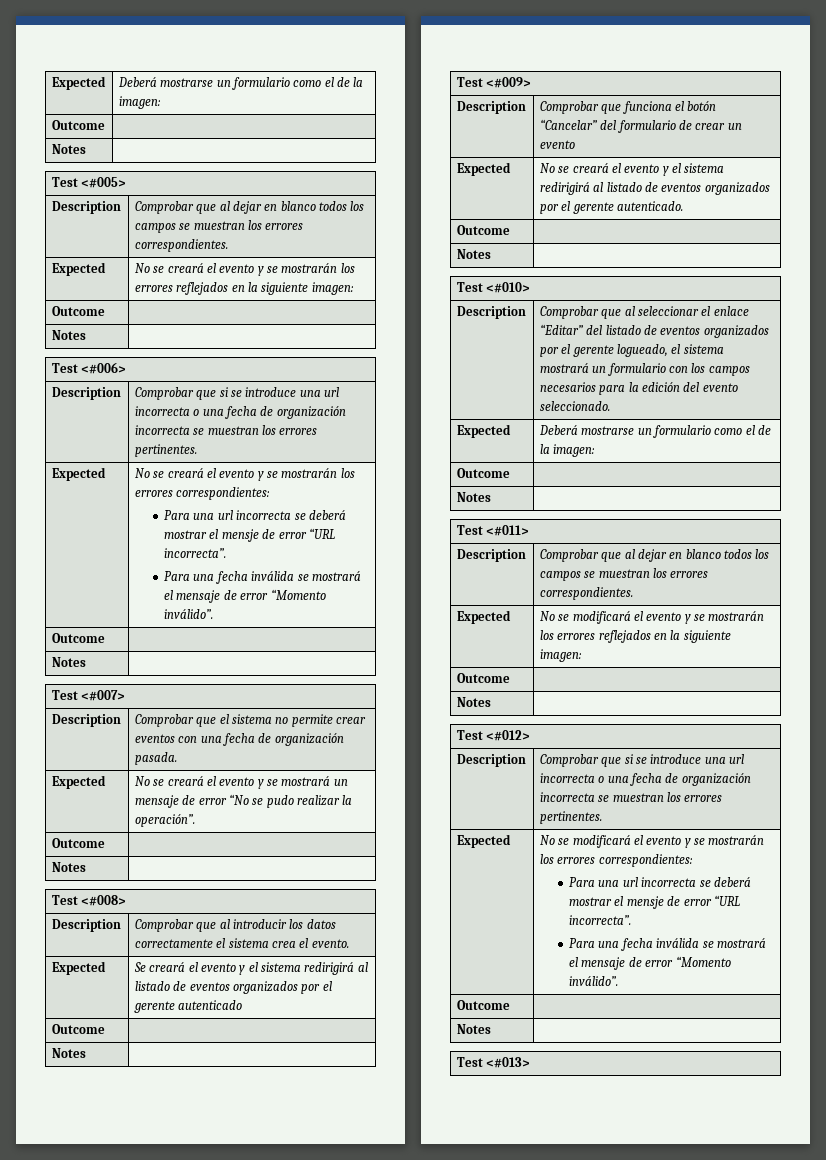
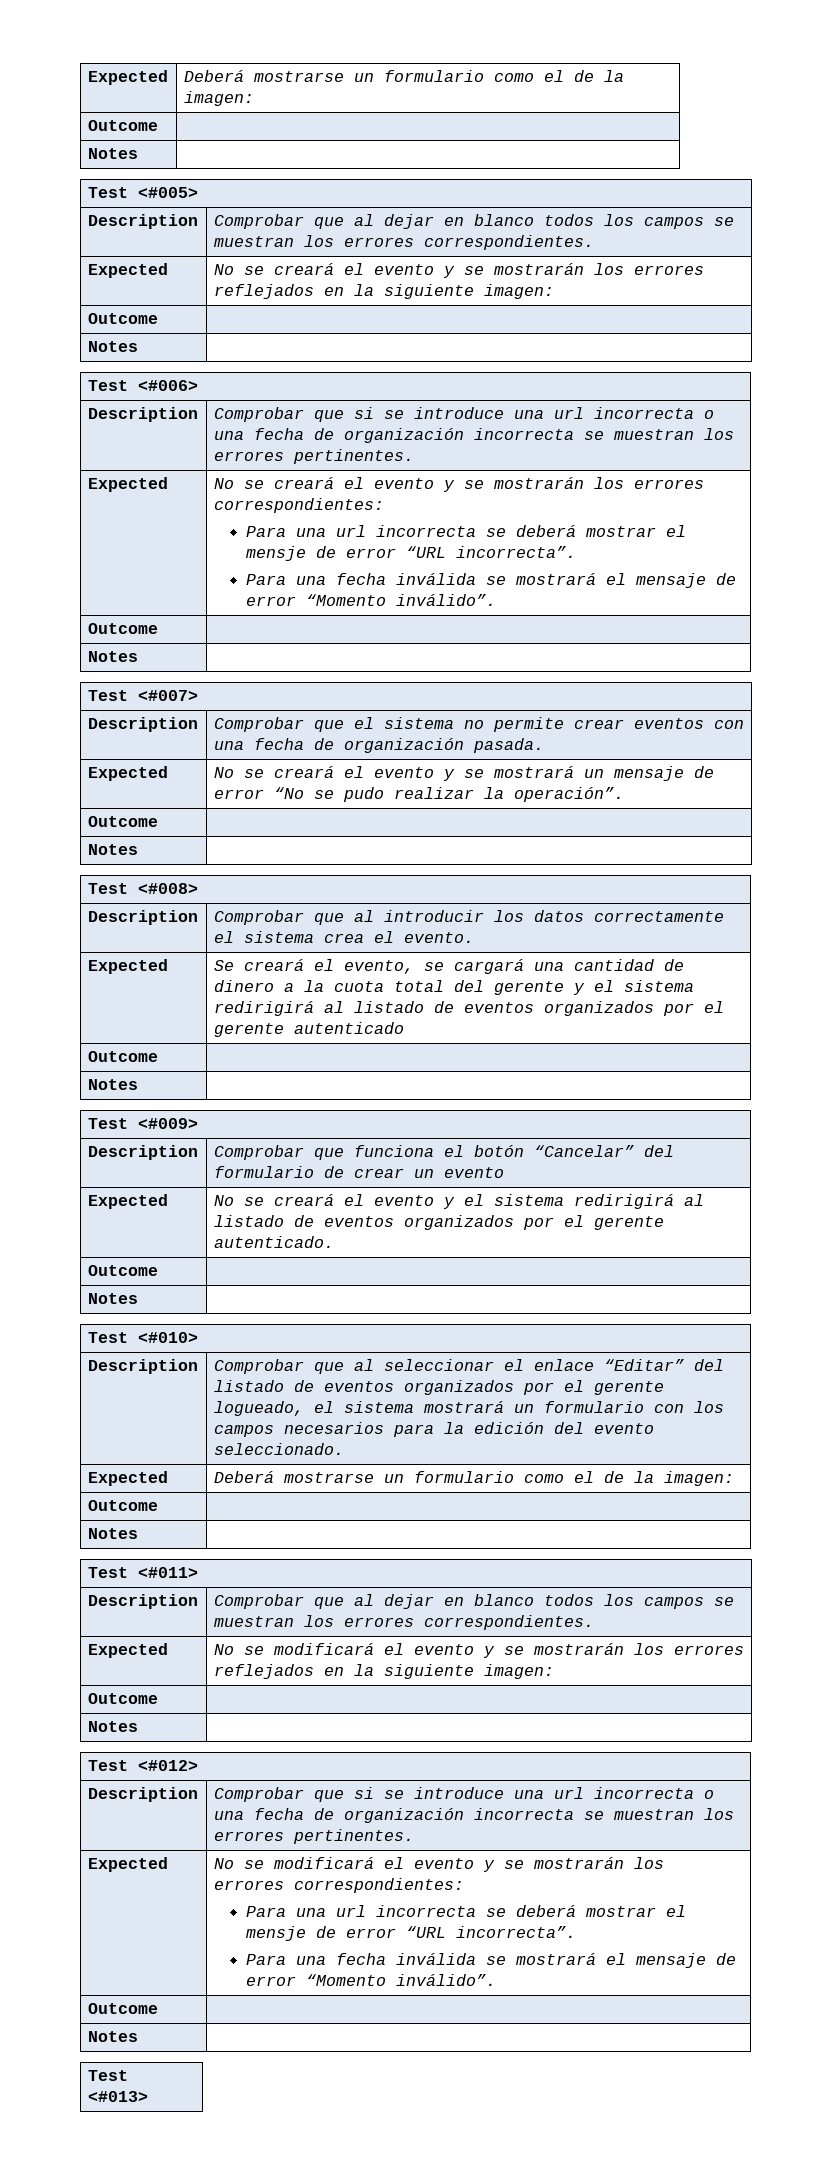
[200,963,236,972] evento -> [343,959,684,974] [213,980,564,995] evento, se cargará una cantidad de dinero a la cuota total del gerente

